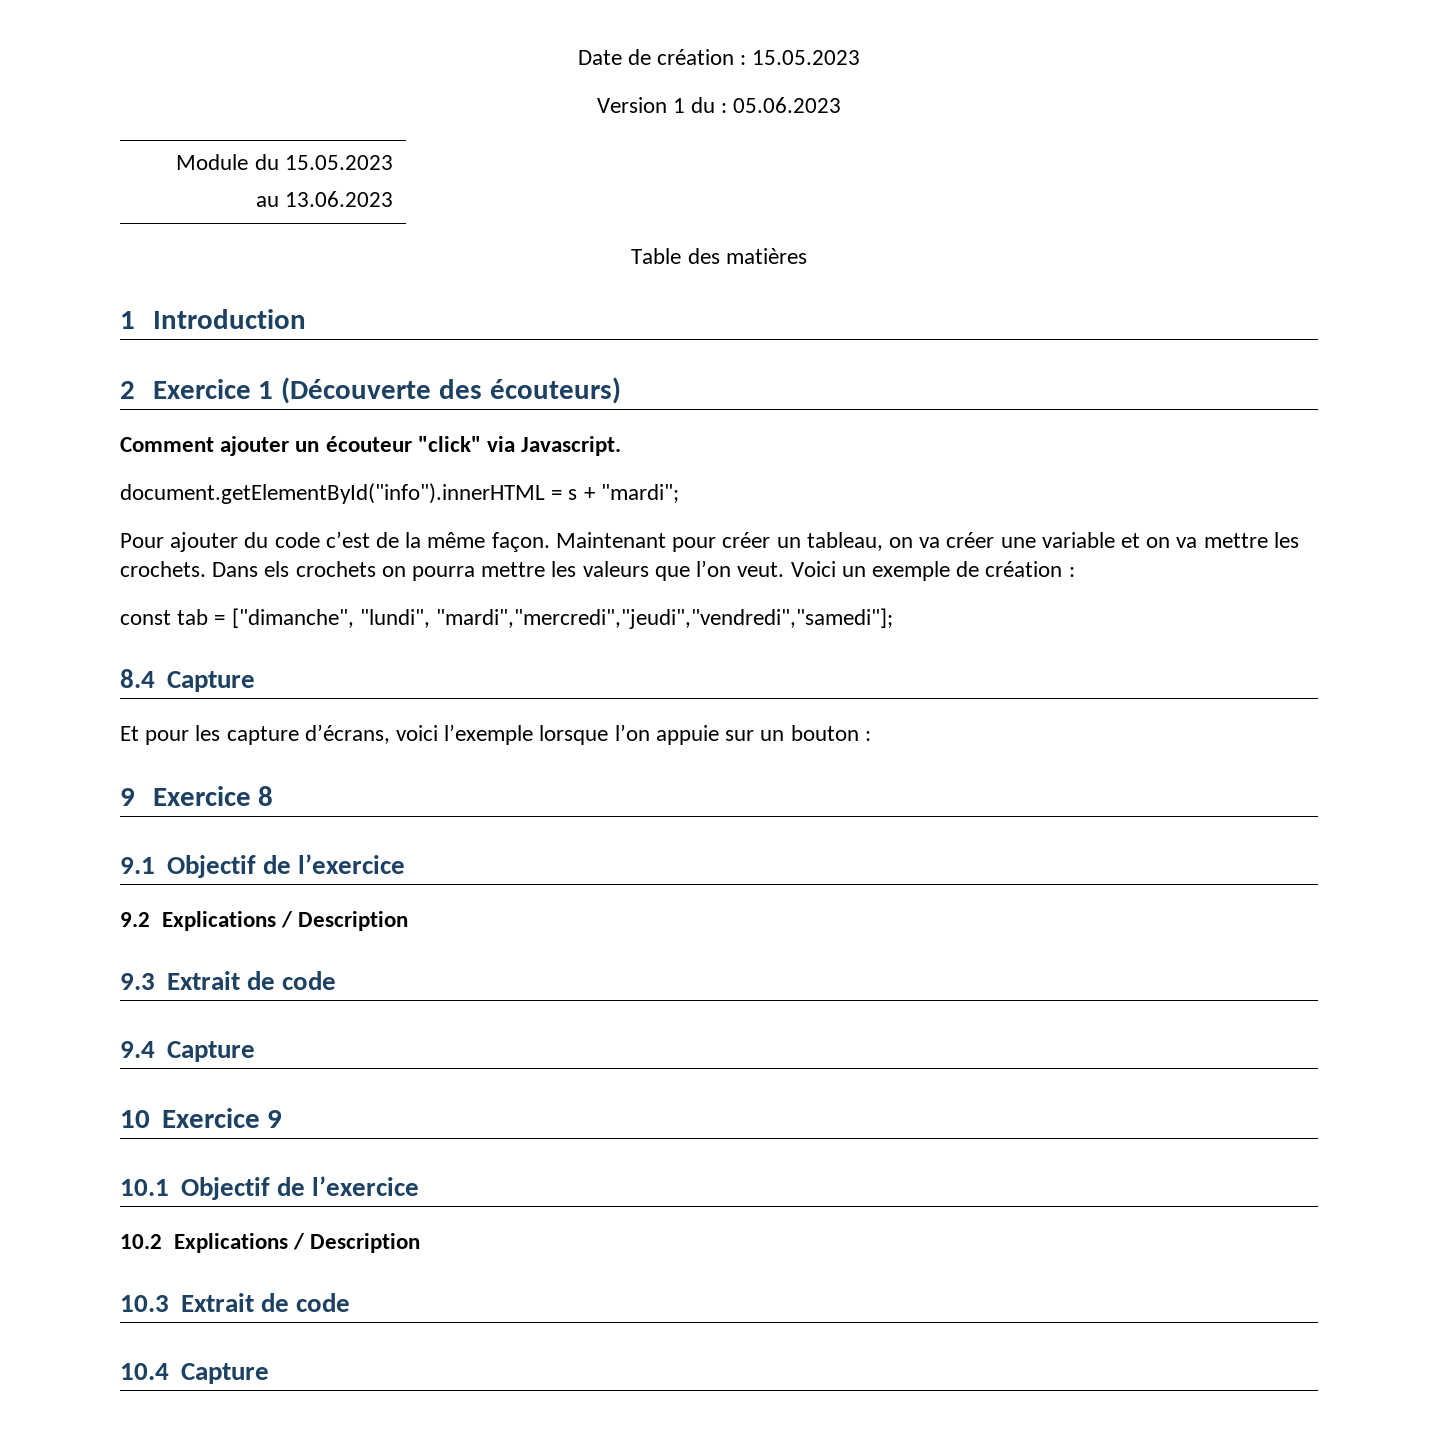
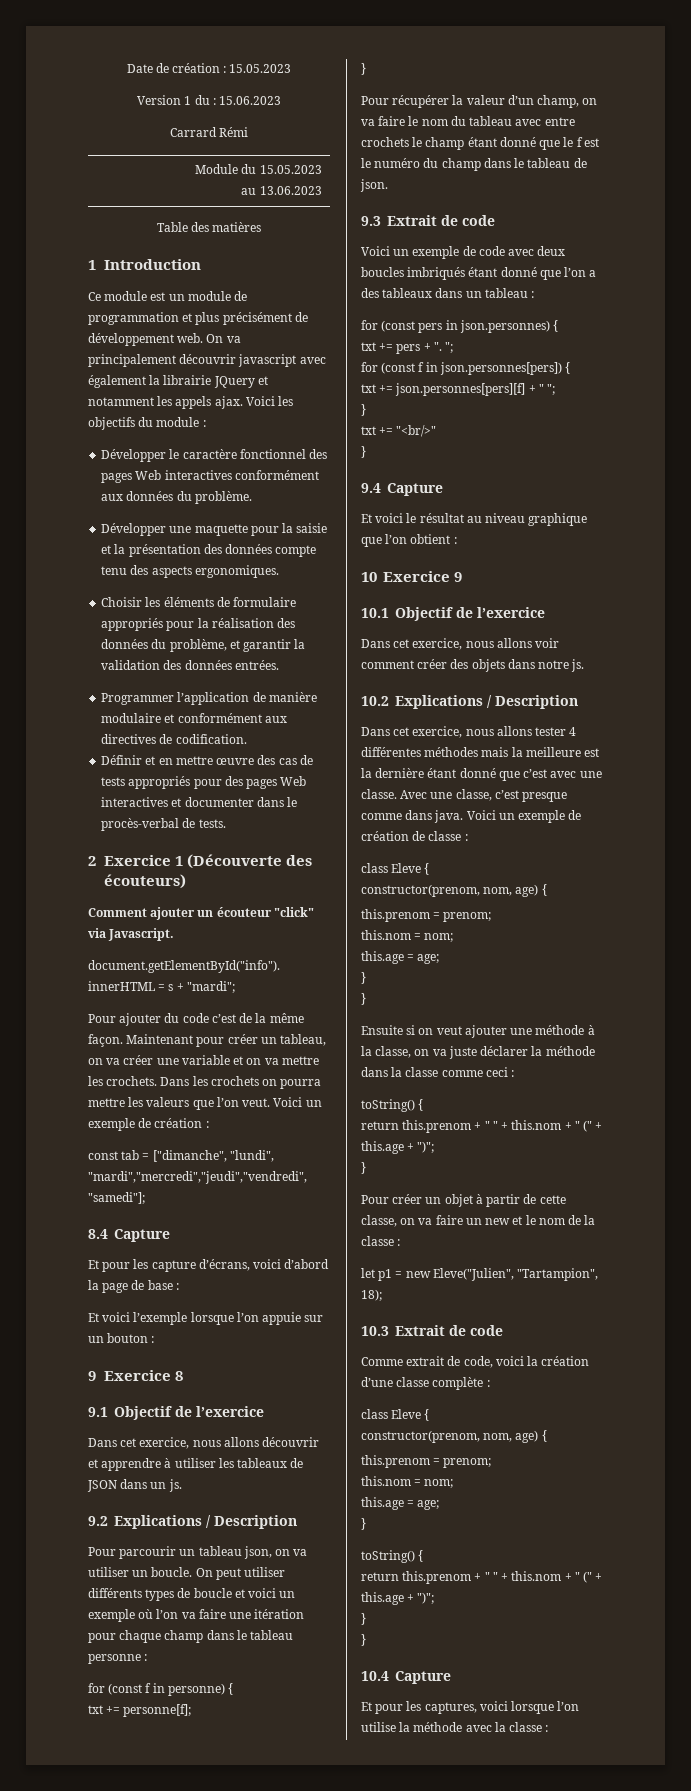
[733,97,842,113] 05.06.2023 -> [218,96,281,105] [169,127,249,137] 15.06.2023 // Carrard Rémi
(306, 319) none -> [88,291,248,301] [88,312,308,325] [88,333,241,346] [88,354,326,367] [88,375,268,388] [88,396,294,409] [88,417,206,430] [101,449,328,462] [101,470,319,483] [101,491,252,504] [101,523,328,536] [101,544,317,557] [101,565,279,578] [101,597,297,607] [101,618,296,631] [101,639,306,652] [101,660,279,670] [101,692,317,705] [101,713,287,723] [101,734,247,744] [101,755,313,765] [101,776,307,789] [101,797,298,807] [101,818,226,831] // Ce module est un module de programmation et plus précisément de développement web. On va principalement découvrir javascript avec également la librairie JQuery et notamment les appels ajax. Voici les objectifs du module : // Développer le caractère fonctionnel des pages Web interactives conformément aux données du problème. // Développer une maquette pour la saisie et la présentation des données compte tenu des aspects ergonomiques. // Choisir les éléments de formulaire appropriés pour la réalisation des données du problème, et garantir la validation des données entrées. // Programmer l’application de manière modulaire et conformément aux directives de codification. // Définir et en mettre œuvre des cas de tests appropriés pour des pages Web interactives et documenter dans le procès-verbal de tests.
[264,561,290,577] els -> [192,1076,208,1086] les
(439, 733) none -> [284,1259,330,1269] [88,1280,179,1293] [88,1312,131,1322] d’abord la page de base : // Et voici
[120,911,408,931] [120,971,337,990] [120,1041,255,1062] 9.2 Explications / Description // 9.3 Extrait de code // 9.4 Capture -> [88,1437,320,1449] [88,1458,304,1471] [87,1479,182,1492] [88,1515,297,1529] [88,1546,308,1559] [88,1567,286,1580] [88,1588,296,1601] [88,1609,305,1622] [88,1630,294,1643] [88,1654,148,1664] [88,1683,234,1696] [88,1704,192,1717] [361,63,366,75] [361,95,598,108] [361,116,575,126] [361,137,599,150] [361,158,587,171] [360,179,388,192] [361,215,495,226] [361,246,566,259] [361,267,597,280] [361,288,535,298] [361,320,559,333] [361,342,454,354] [361,362,571,375] [361,383,556,396] [361,404,366,416] [361,425,437,437] [361,446,366,458] [361,483,443,496] [361,513,588,526] [361,534,457,547] Dans cet exercice, nous allons découvrir et apprendre à utiliser les tableaux de JSON dans un js. // 9.2 Explications / Description // Pour parcourir un tableau json, on va utiliser un boucle. On peut utiliser différents types de boucle et voici un exemple où l’on va faire une itération pour chaque champ dans le tableau personne : // for (const f in personne) { // txt += personne[f]; // } // Pour récupérer la valeur d’un champ, on va faire le nom du tableau avec entre crochets le champ étant donné que le f est le numéro du champ dans le tableau de json. // 9.3 Extrait de code // Voici un exemple de code avec deux boucles imbriqués étant donné que l’on a des tableaux dans un tableau : // for (const pers in json.personnes) { // txt += pers + ". "; // for (const f in json.personnes[pers]) { // txt += json.personnes[pers][f] + " "; // } // txt += "<br/>" // } // 9.4 Capture // Et voici le résultat au niveau graphique que l’on obtient :
[120,1233,420,1253] [120,1293,351,1312] [120,1363,269,1384] 10.2 Explications / Description // 10.3 Extrait de code // 10.4 Capture -> [361,638,560,650] [361,659,585,672] [361,695,578,709] [361,726,577,738] [361,747,600,757] [361,768,602,781] [361,789,568,802] [361,810,582,823] [361,831,468,841] [361,863,430,875] [361,884,547,897] [361,909,492,922] [361,930,454,942] [361,951,440,964] [361,972,366,984] [361,993,366,1005] [361,1025,595,1038] [361,1046,595,1059] [361,1067,515,1077] [361,1099,424,1112] [361,1120,603,1133] [361,1141,435,1154] [361,1162,366,1174] [361,1194,566,1207] [361,1215,596,1227] [361,1236,401,1246] [361,1268,599,1281] [361,1289,382,1301] [361,1325,503,1336] [361,1356,590,1368] [361,1377,490,1390] [361,1409,430,1421] [361,1430,547,1443] [361,1455,492,1468] [361,1476,454,1488] [361,1497,440,1510] [361,1518,366,1530] [361,1550,424,1563] [361,1571,603,1584] [361,1592,435,1605] [361,1613,366,1625] [361,1634,366,1646] [361,1671,451,1684] [361,1701,580,1714] [361,1722,549,1732] Dans cet exercice, nous allons voir comment créer des objets dans notre js. // 10.2 Explications / Description // Dans cet exercice, nous allons tester 4 différentes méthodes mais la meilleure est la dernière étant donné que c’est avec une classe. Avec une classe, c’est presque comme dans java. Voici un exemple de création de classe : // class Eleve { // constructor(prenom, nom, age) { // this.prenom = prenom; // this.nom = nom; // this.age = age; // } // } // Ensuite si on veut ajouter une méthode à la classe, on va juste déclarer la méthode dans la classe comme ceci : // toString() { // return this.prenom + " " + this.nom + " (" + this.age + ")"; // } // Pour créer un objet à partir de cette classe, on va faire un new et le nom de la classe : // let p1 = new Eleve("Julien", "Tartampion", 18); // 10.3 Extrait de code // Comme extrait de code, voici la création d’une classe complète : // class Eleve { // constructor(prenom, nom, age) { // this.prenom = prenom; // this.nom = nom; // this.age = age; // } // toString() { // return this.prenom + " " + this.nom + " (" + this.age + ")"; // } // } // 10.4 Capture // Et pour les captures, voici lorsque l’on utilise la méthode avec la classe :

